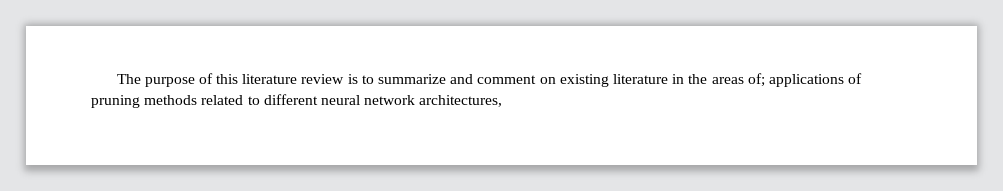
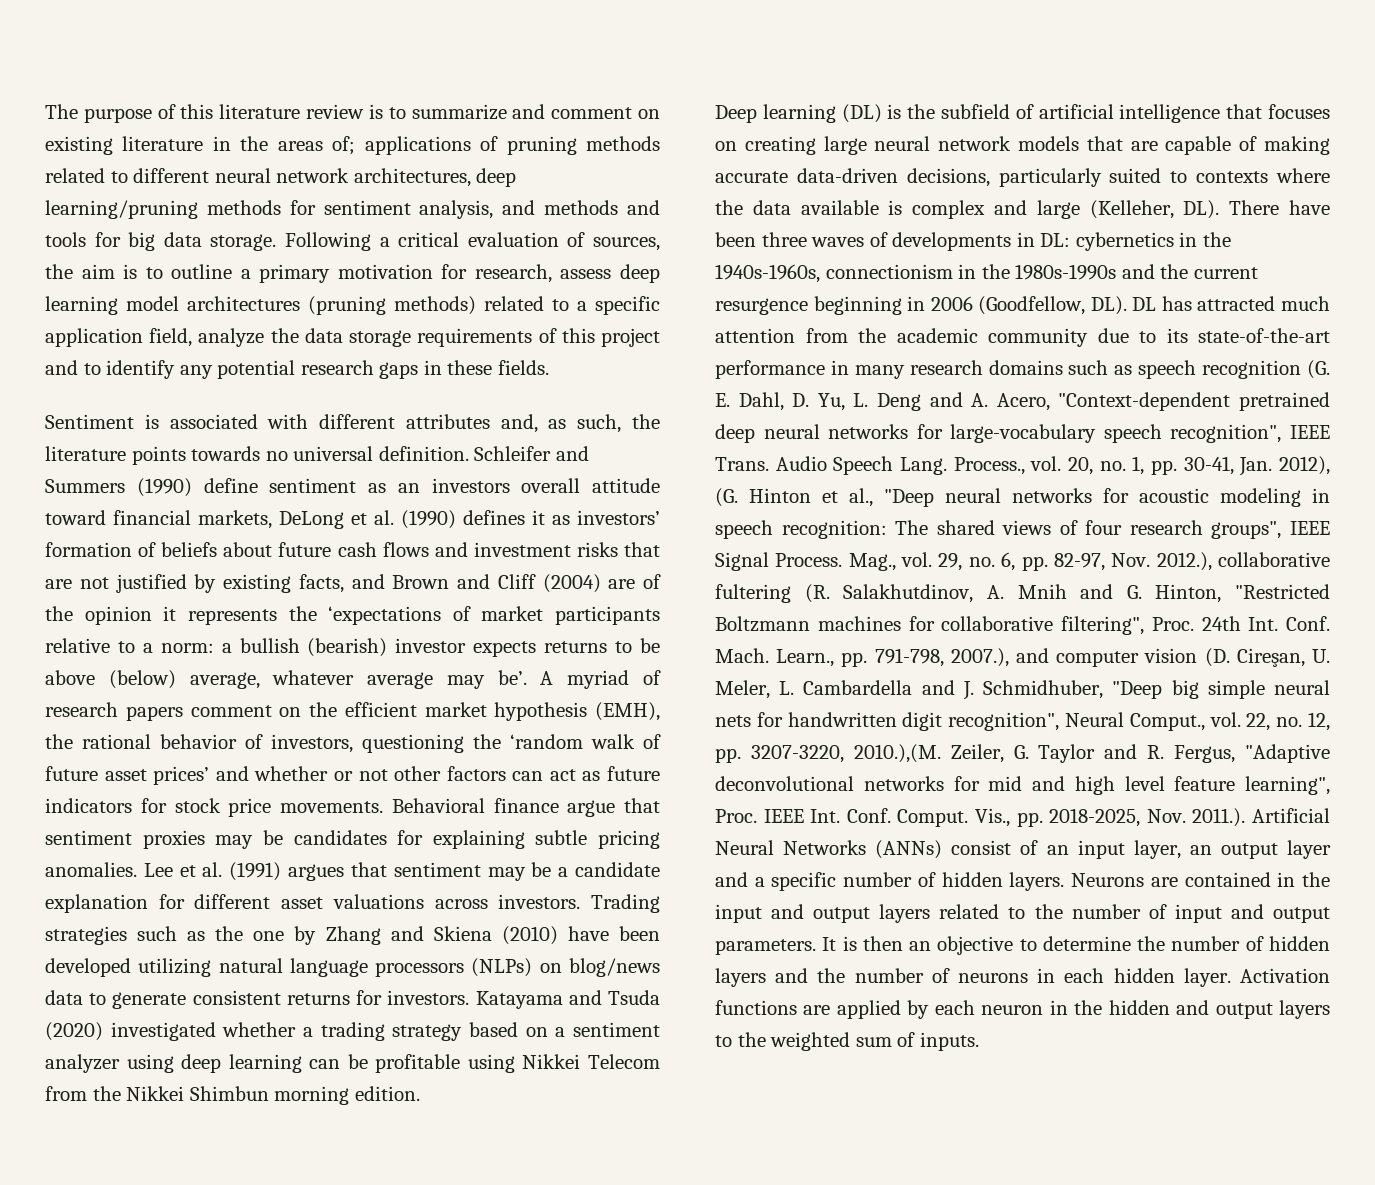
(503, 101) none -> [476,168,517,187] [45,200,660,219] [45,232,661,251] [45,264,660,283] [45,296,660,315] [45,328,660,347] [45,360,549,379] [45,414,661,433] [45,446,589,465] [45,478,660,497] [45,510,660,529] [45,542,661,557] [45,574,661,593] [45,606,660,625] [45,638,660,657] [45,670,661,689] [45,702,660,721] [45,734,661,753] [45,766,660,785] [45,798,660,817] [45,830,660,849] [45,862,660,881] [45,894,660,913] [45,926,660,945] [45,958,660,977] [45,990,660,1009] [45,1022,661,1041] [45,1054,660,1073] [45,1086,420,1105] [715,104,1330,123] [715,136,1330,155] [715,168,1330,187] [715,200,1330,219] [715,232,1231,251] [715,264,1258,283] [715,296,1330,315] [715,328,1330,347] [715,360,1331,379] [715,392,1330,411] [715,424,1330,443] [715,456,1330,476] [715,488,1330,507] [715,520,1330,539] [715,552,1330,571] [715,584,1330,603] [715,616,1330,635] [715,648,1330,667] [715,680,1330,700] [715,712,1330,731] [715,744,1331,763] [715,776,1330,795] [715,808,1330,827] [715,840,1331,859] [715,872,1330,891] [715,904,1330,923] [715,936,1330,955] [715,968,1330,987] [715,1000,1330,1019] [715,1032,979,1051] deep learning/pruning methods for sentiment analysis, and methods and tools for big data storage. Following a critical evaluation of sources, the aim is to outline a primary motivation for research, assess deep learning model architectures (pruning methods) related to a specific application field, analyze the data storage requirements of this project and to identify any potential research gaps in these fields. // Sentiment is associated with different attributes and, as such, the literature points towards no universal definition. Schleifer and Summers (1990) define sentiment as an investors overall attitude toward financial markets, DeLong et al. (1990) defines it as investors’ formation of beliefs about future cash flows and investment risks that are not justified by existing facts, and Brown and Cliff (2004) are of the opinion it represents the ‘expectations of market participants relative to a norm: a bullish (bearish) investor expects returns to be above (below) average, whatever average may be’. A myriad of research papers comment on the efficient market hypothesis (EMH), the rational behavior of investors, questioning the ‘random walk of future asset prices’ and whether or not other factors can act as future indicators for stock price movements. Behavioral finance argue that sentiment proxies may be candidates for explaining subtle pricing anomalies. Lee et al. (1991) argues that sentiment may be a candidate explanation for different asset valuations across investors. Trading strategies such as the one by Zhang and Skiena (2010) have been developed utilizing natural language processors (NLPs) on blog/news data to generate consistent returns for investors. Katayama and Tsuda (2020) investigated whether a trading strategy based on a sentiment analyzer using deep learning can be profitable using Nikkei Telecom from the Nikkei Shimbun morning edition. // Deep learning (DL) is the subfield of artificial intelligence that focuses on creating large neural network models that are capable of making accurate data-driven decisions, particularly suited to contexts where the data available is complex and large (Kelleher, DL). There have been three waves of developments in DL: cybernetics in the 1940s-1960s, connectionism in the 1980s-1990s and the current resurgence beginning in 2006 (Goodfellow, DL). DL has attracted much attention from the academic community due to its state-of-the-art performance in many research domains such as speech recognition (G. E. Dahl, D. Yu, L. Deng and A. Acero, "Context-dependent pretrained deep neural networks for large-vocabulary speech recognition", IEEE Trans. Audio Speech Lang. Process., vol. 20, no. 1, pp. 30-41, Jan. 2012), (G. Hinton et al., "Deep neural networks for acoustic modeling in speech recognition: The shared views of four research groups", IEEE Signal Process. Mag., vol. 29, no. 6, pp. 82-97, Nov. 2012.), collaborative fultering (R. Salakhutdinov, A. Mnih and G. Hinton, "Restricted Boltzmann machines for collaborative filtering", Proc. 24th Int. Conf. Mach. Learn., pp. 791-798, 2007.), and computer vision (D. Cireşan, U. Meler, L. Cambardella and J. Schmidhuber, "Deep big simple neural nets for handwritten digit recognition", Neural Comput., vol. 22, no. 12, pp. 3207-3220, 2010.),(M. Zeiler, G. Taylor and R. Fergus, "Adaptive deconvolutional networks for mid and high level feature learning", Proc. IEEE Int. Conf. Comput. Vis., pp. 2018-2025, Nov. 2011.). Artificial Neural Networks (ANNs) consist of an input layer, an output layer and a specific number of hidden layers. Neurons are contained in the input and output layers related to the number of input and output parameters. It is then an objective to determine the number of hidden layers and the number of neurons in each hidden layer. Activation functions are applied by each neuron in the hidden and output layers to the weighted sum of inputs.

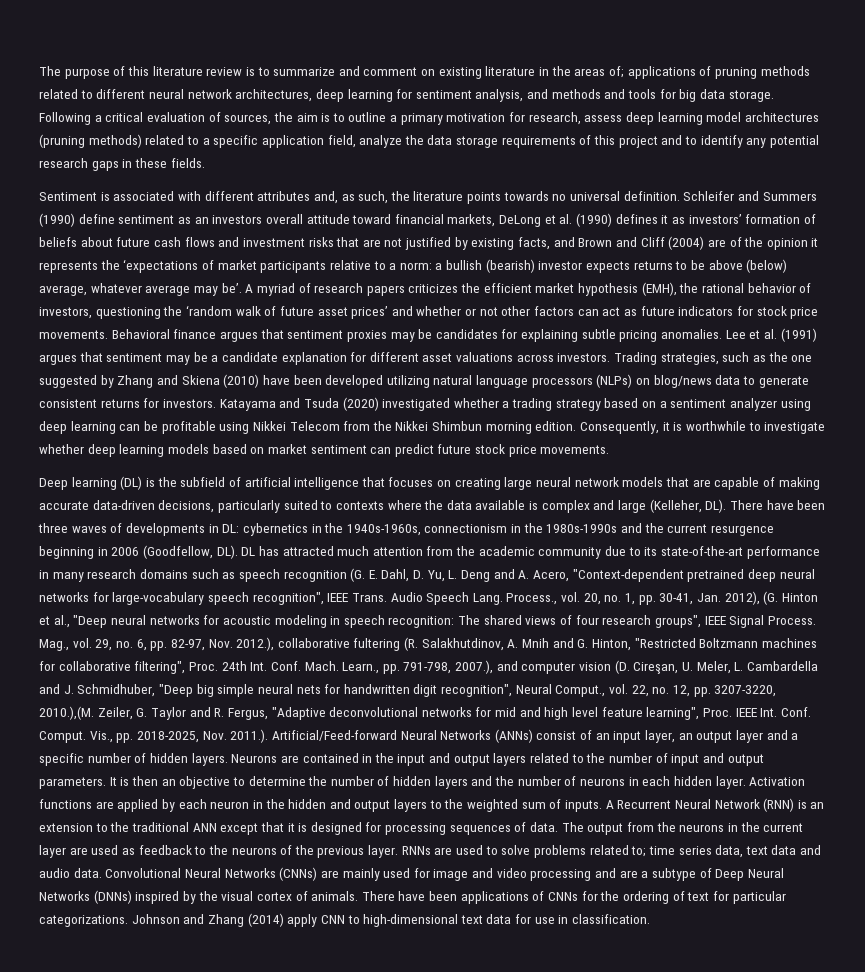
[45,200,281,219] learning/pruning methods -> [347,89,393,102] learning
[190,705,302,717] comment on -> [408,284,459,293] criticizes
[567,800,616,817] argue -> [219,331,258,342] argues
[45,926,127,945] strategies -> [660,353,719,365] strategies,
(285, 936) none -> [39,375,97,388] suggested
(420, 1093) none -> [580,421,826,434] [39,444,610,457] Consequently, it is worthwhile to investigate whether deep learning models based on market sentiment can predict future stock price movements.
[1252,808,1330,823] Artificial -> [271,730,397,741] Artificial/Feed-forward
(979, 1041) none -> [605,798,825,812] [39,822,804,835] [39,845,822,858] [39,867,784,881] [39,890,786,904] [39,913,651,927] A Recurrent Neural Network (RNN) is an extension to the traditional ANN except that it is designed for processing sequences of data. The output from the neurons in the current layer are used as feedback to the neurons of the previous layer. RNNs are used to solve problems related to; time series data, text data and audio data. Convolutional Neural Networks (CNNs) are mainly used for image and video processing and are a subtype of Deep Neural Networks (DNNs) inspired by the visual cortex of animals. There have been applications of CNNs for the ordering of text for particular categorizations. Johnson and Zhang (2014) apply CNN to high-dimensional text data for use in classification.

